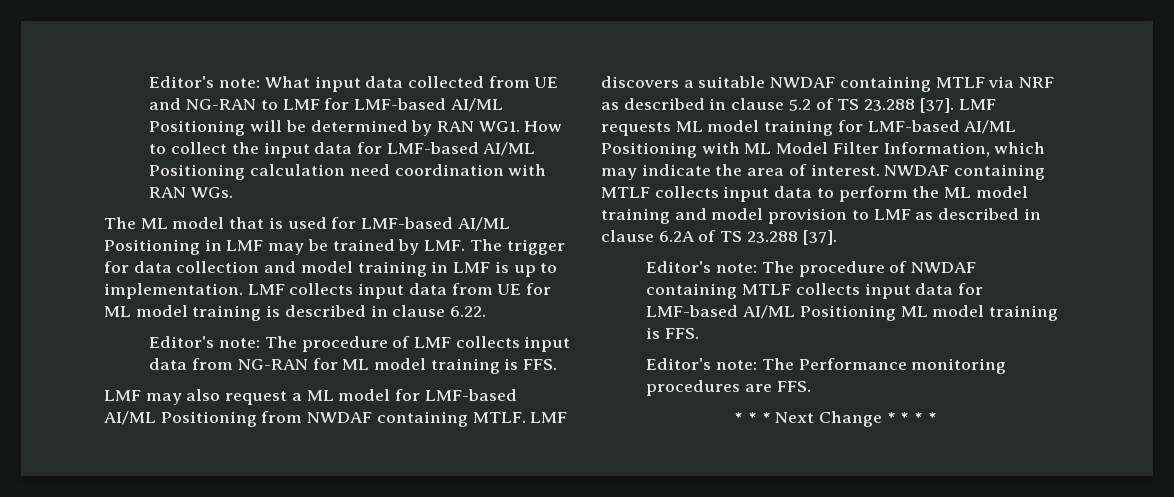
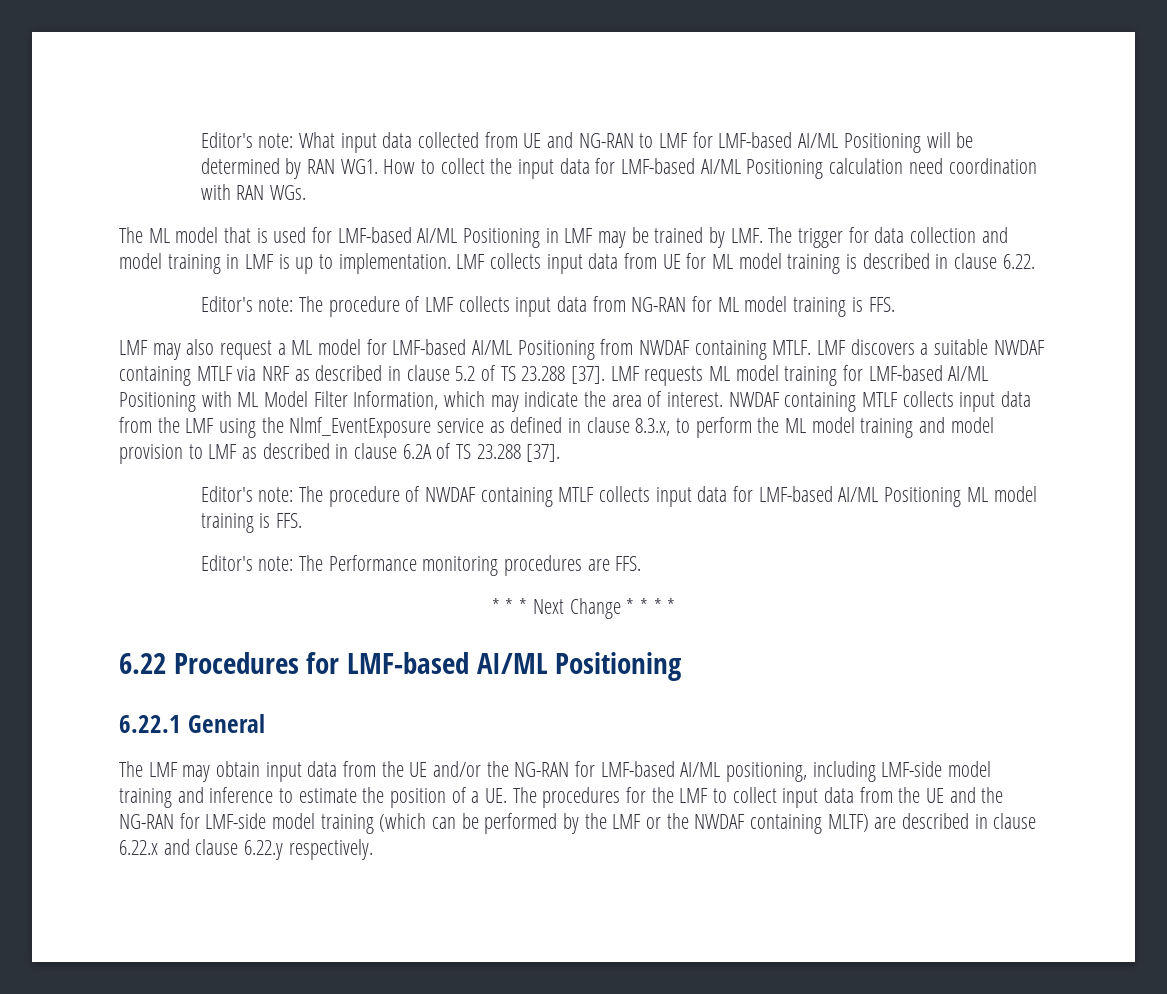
(813, 192) none -> [119,417,671,438] from the LMF using the Nlmf_EventExposure service as defined in clause 8.3.x,
(937, 417) none -> [119,652,682,681] [119,714,265,733] [119,761,992,782] [119,787,1004,808] [119,813,1037,834] [119,839,373,860] // 6.22 Procedures for LMF-based AI/ML Positioning // 6.22.1 General // The LMF may obtain input data from the UE and/or the NG-RAN for LMF-based AI/ML positioning, including LMF-side model training and inference to estimate the position of a UE. The procedures for the LMF to collect input data from the UE and the NG-RAN for LMF-side model training (which can be performed by the LMF or the NWDAF containing MLTF) are described in clause 6.22.x and clause 6.22.y respectively.

